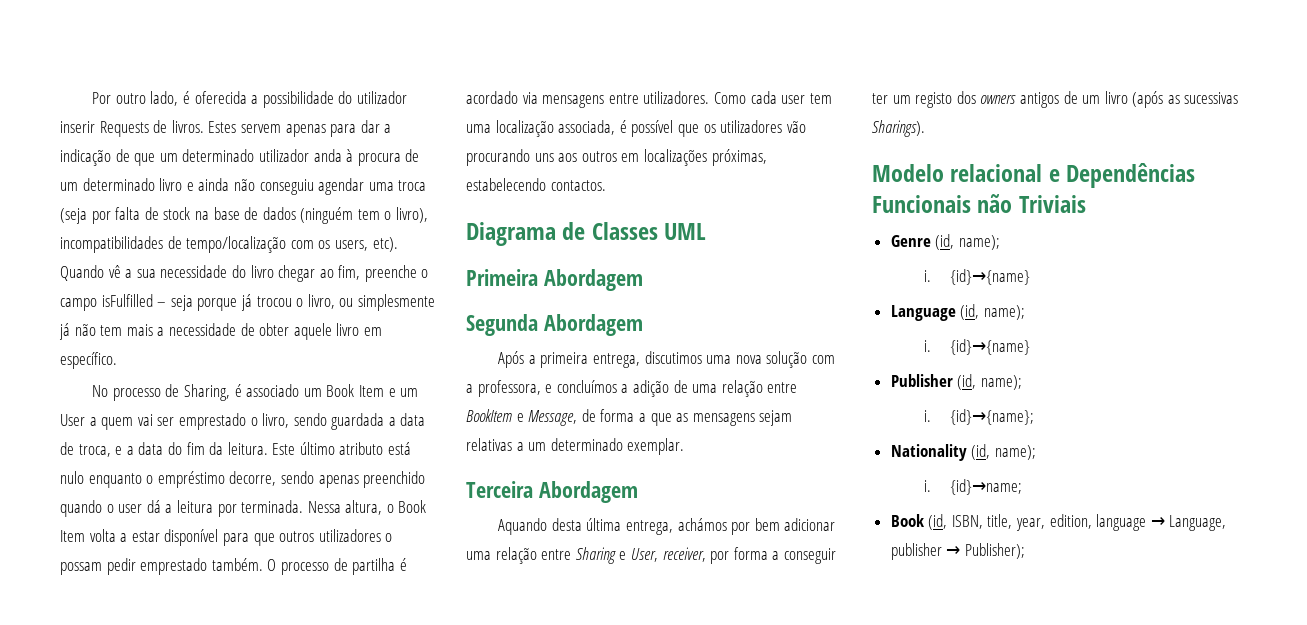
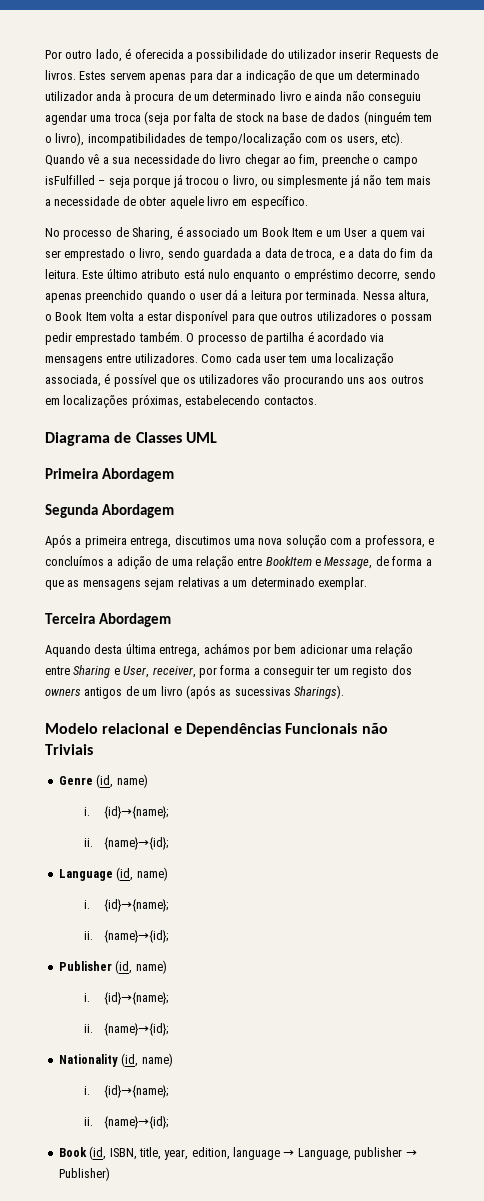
[958,235,1000,250] [923,269,1030,285] [890,304,1025,321] [923,339,1030,355] [890,374,1022,390] [923,409,1034,425] name); // i. {id}→{name} // Language (id, name); // i. {id}→{name} // Publisher (id, name); // i. {id}→{name}; -> [116,774,148,788] [84,806,168,819] [84,837,168,850] [58,867,168,881] [84,899,168,912] [84,930,168,943] [58,960,167,974] [84,992,168,1005] [84,1023,168,1036] name) // i. {id}→{name}; // ii. {name}→{id}; // Language (id, name) // i. {id}→{name}; // ii. {name}→{id}; // Publisher (id, name) // i. {id}→{name}; // ii. {name}→{id};
[994,445,1036,460] [923,479,1022,495] name); // i. {id}→name; -> [141,1053,173,1067] [84,1085,168,1098] [84,1116,168,1129] name) // i. {id}→{name}; // ii. {name}→{id};
[964,543,1025,559] Publisher); -> [58,1167,110,1181] Publisher)

